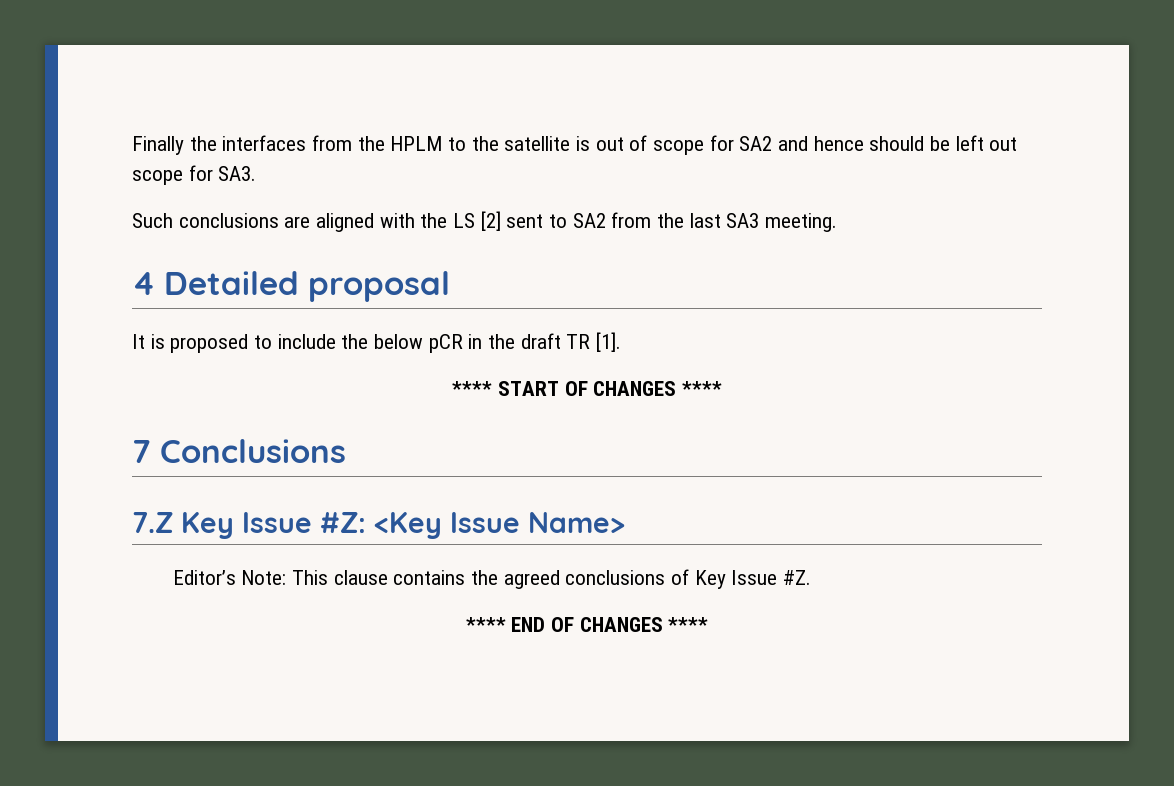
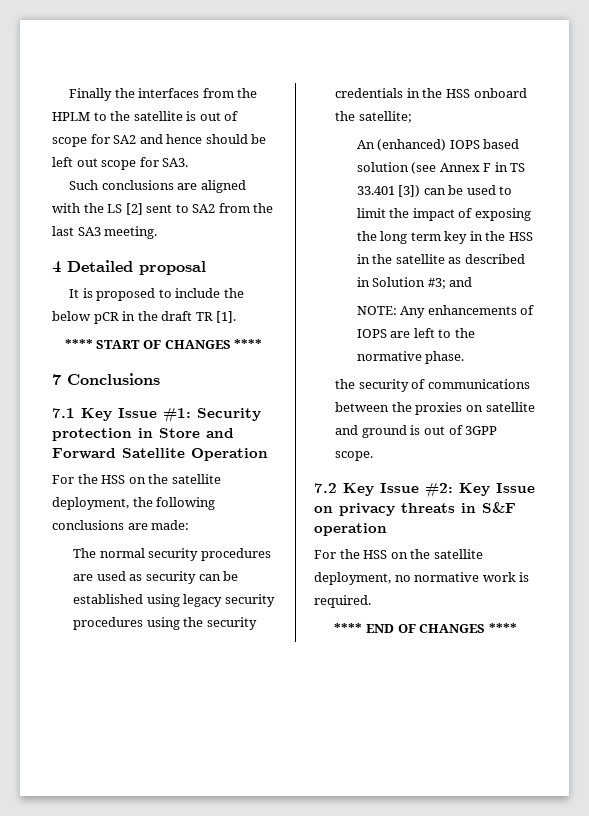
[132,512,625,539] [172,569,811,589] 7.Z Key Issue #Z: <Key Issue Name> // Editor’s Note: This clause contains the agreed conclusions of Key Issue #Z. -> [52,407,261,423] [52,428,234,441] [52,448,268,461] [52,474,221,484] [52,497,216,510] [52,520,190,530] [73,548,271,561] [73,571,239,584] [73,594,275,607] [73,617,257,630] [335,88,527,98] [335,111,412,123] [356,139,520,151] [356,162,526,174] [356,185,513,197] [356,208,531,221] [356,231,533,244] [356,254,525,264] [356,277,473,289] [356,305,535,318] [356,328,475,338] [356,351,465,364] [335,379,530,392] [335,402,535,415] [335,425,498,438] [335,451,374,461] [314,482,535,498] [314,502,516,516] [314,523,387,536] [314,549,483,559] [314,572,530,585] [314,595,371,608] 7.1 Key Issue #1: Security protection in Store and Forward Satellite Operation // For the HSS on the satellite deployment, the following conclusions are made: // The normal security procedures are used as security can be established using legacy security procedures using the security credentials in the HSS onboard the satellite; // An (enhanced) IOPS based solution (see Annex F in TS 33.401 [3]) can be used to limit the impact of exposing the long term key in the HSS in the satellite as described in Solution #3; and // NOTE: Any enhancements of IOPS are left to the normative phase. // the security of communications between the proxies on satellite and ground is out of 3GPP scope. // 7.2 Key Issue #2: Key Issue on privacy threats in S&F operation // For the HSS on the satellite deployment, no normative work is required.

